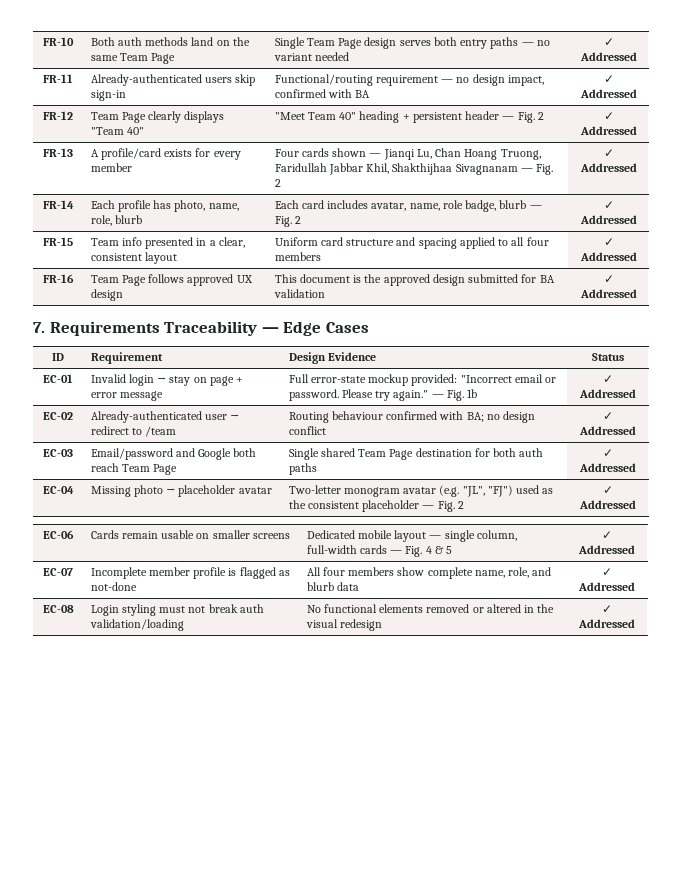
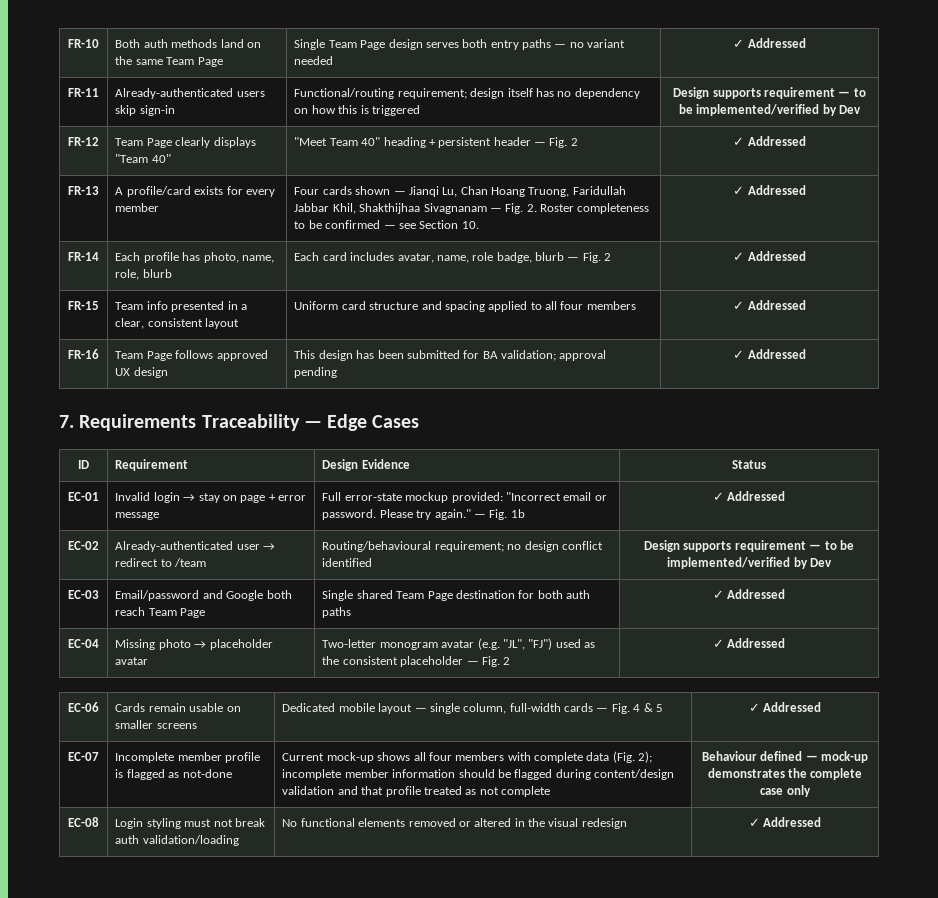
[375,74,544,86] [274,89,371,98] [603,75,614,83] [579,89,637,98] requirement — no design impact, confirmed with BA | ✓ Addressed -> [397,88,640,99] [294,105,420,116] [673,87,866,99] [678,104,862,116] requirement; design itself has no dependency on how this is triggered | Design supports requirement — to be implemented/verified by Dev
[274,179,281,187] 2 -> [526,203,650,214] [294,220,479,229] 2. Roster completeness to be confirmed — see Section 10.
[299,274,555,286] [273,289,325,298] document is the approved design submitted for BA validation -> [318,350,607,361] [294,367,338,378] design has been submitted for BA validation; approval pending
[288,411,536,423] [288,426,326,435] [603,412,613,420] [579,426,636,435] Routing behaviour confirmed with BA; no design conflict | ✓ Addressed -> [322,541,603,552] [322,558,373,567] [644,540,854,552] [667,557,832,569] Routing/behavioural requirement; no design conflict identified | Design supports requirement — to be implemented/verified by Dev
[306,567,552,579] [306,582,359,591] [601,568,612,576] [577,582,635,591] All four members show complete name, role, and blurb data | ✓ Addressed -> [282,751,653,763] [282,769,675,780] [282,786,551,797] [701,751,869,763] [707,768,863,780] [760,785,811,797] Current mock-up shows all four members with complete data (Fig. 2); incomplete member information should be flagged during content/design validation and that profile treated as not complete | Behaviour defined — mock-up demonstrates the complete case only

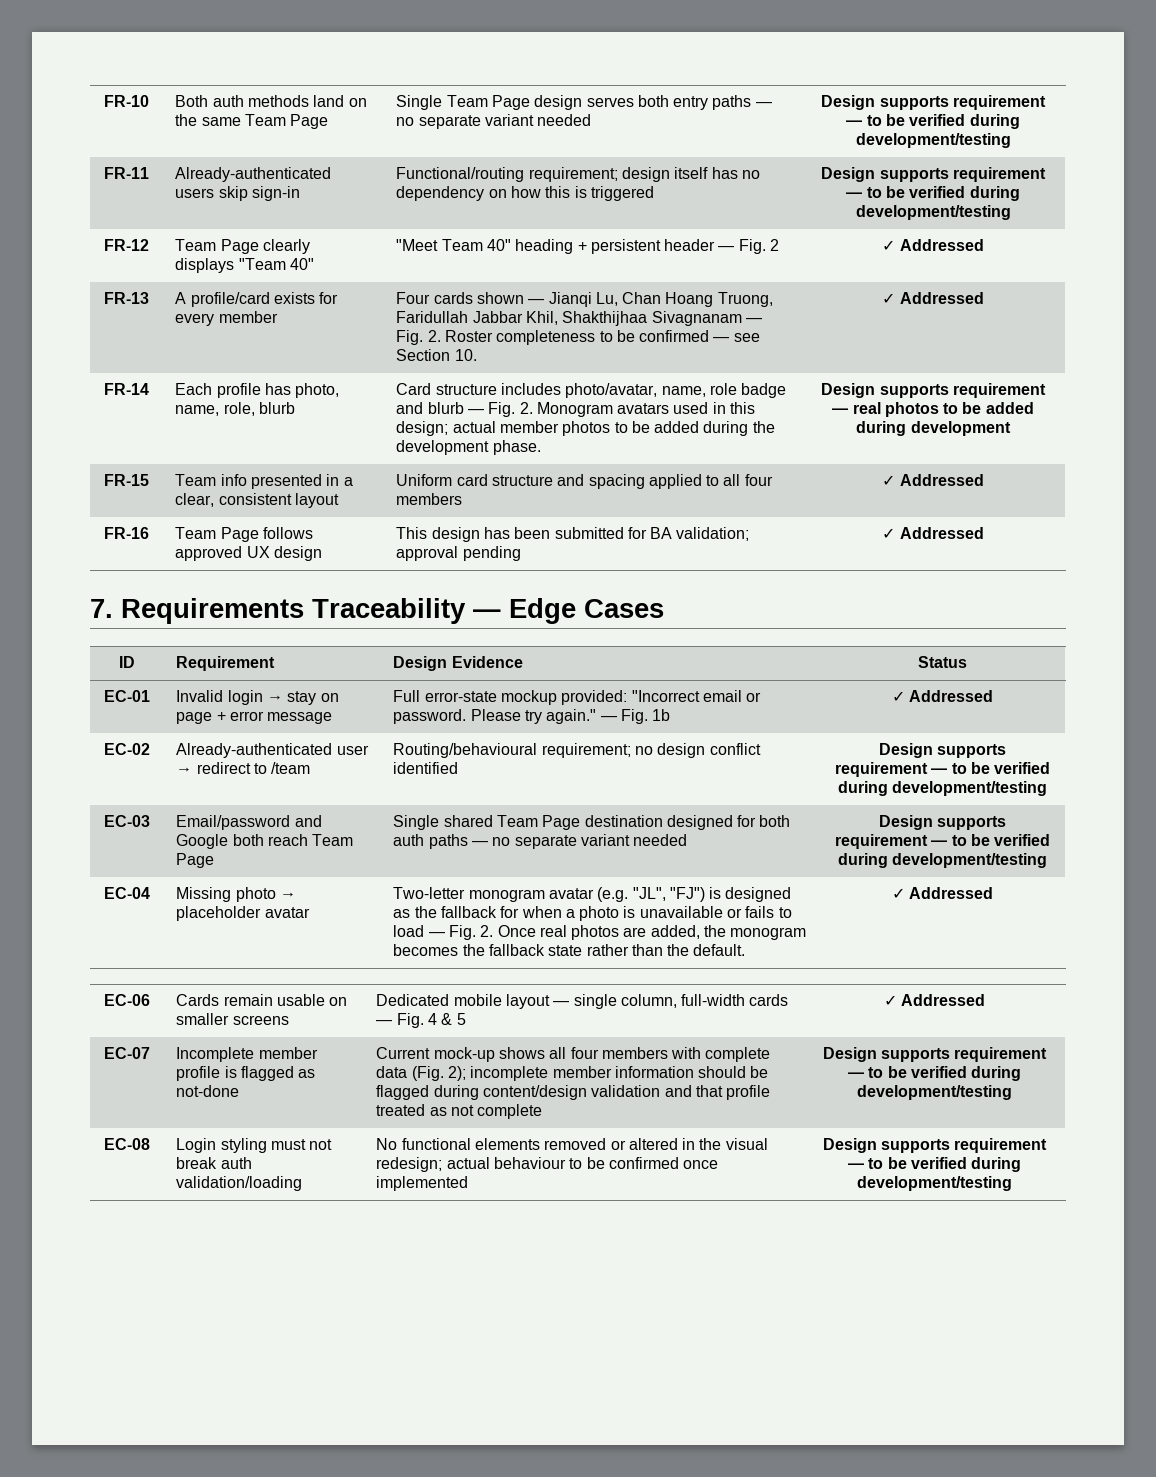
[587,39,626,48] [294,56,334,65] [733,38,806,48] variant needed | ✓ Addressed -> [418,114,592,129] [821,95,1046,110] [846,114,1020,129] [855,133,1011,148] separate variant needed | Design supports requirement — to be verified during development/testing
[696,104,862,116] implemented/verified by Dev -> [909,186,1020,201] [855,205,1011,220] verified during development/testing
[294,252,612,263] [733,251,806,261] Each card includes avatar, name, role badge, blurb — Fig. 2 | ✓ Addressed -> [396,383,787,398] [396,402,756,417] [396,421,775,436] [396,440,541,455] [821,383,1046,398] [832,402,1034,417] [856,421,1011,436] Card structure includes photo/avatar, name, role badge and blurb — Fig. 2. Monogram avatars used in this design; actual member photos to be added during the development phase. | Design supports requirement — real photos to be added during development
[667,557,832,569] implemented/verified by Dev -> [994,762,1051,774] [837,781,1048,796] verified during development/testing
(515, 594) none -> [666,815,733,830] designed
[712,589,786,599] | ✓ Addressed -> [471,834,688,849] [878,815,1007,830] [834,834,1051,849] [837,853,1048,868] — no separate variant needed | Design supports requirement — to be verified during development/testing
[555,639,596,648] [322,656,511,667] used as the consistent placeholder — Fig. 2 -> [709,887,792,902] [393,906,792,921] [393,925,807,940] [393,944,746,956] is designed as the fallback for when a photo is unavailable or fails to load — Fig. 2. Once real photos are added, the monogram becomes the fallback state rather than the default.
[701,751,869,763] [707,768,863,780] [760,785,811,797] Behaviour defined — mock-up demonstrates the complete case only -> [822,1047,1048,1062] [847,1066,1022,1081] [857,1085,1012,1100] Design supports requirement — to be verified during development/testing
[581,818,627,829] [748,817,822,827] redesign | ✓ Addressed -> [376,1157,719,1172] [376,1176,469,1191] [822,1138,1048,1153] [847,1157,1022,1172] [857,1176,1012,1191] redesign; actual behaviour to be confirmed once implemented | Design supports requirement — to be verified during development/testing

